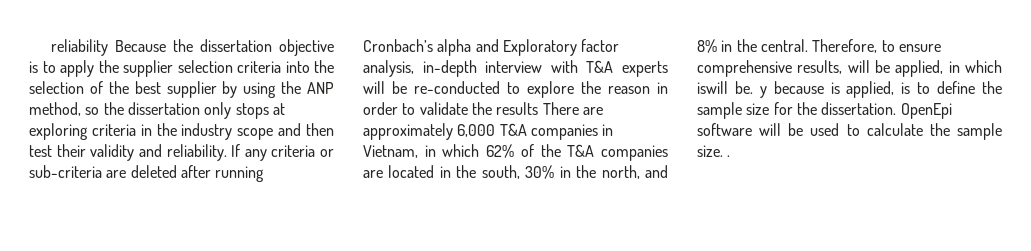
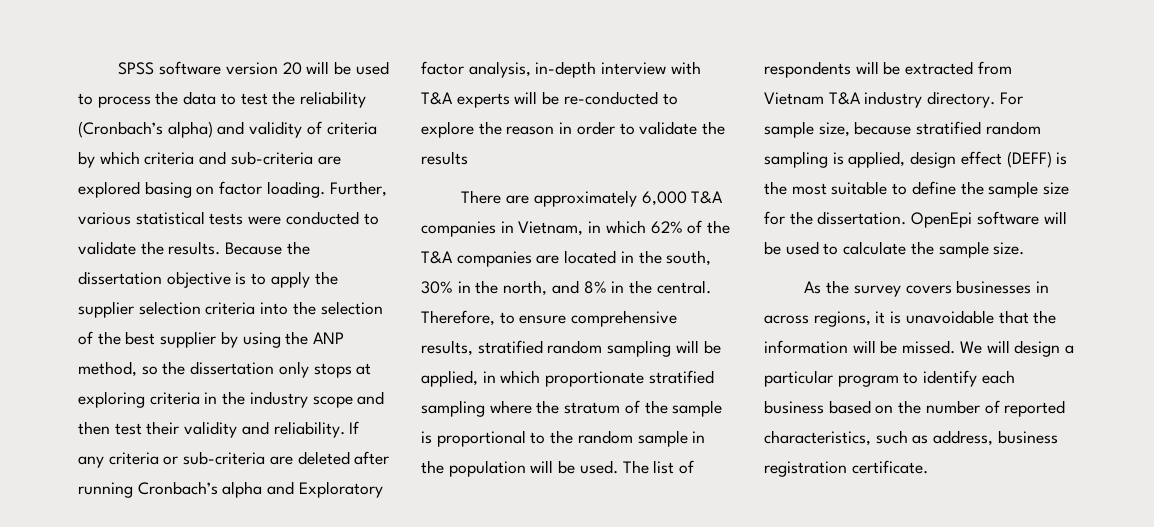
[51,39,109,56] reliability -> [118,61,389,75] [78,91,367,108] [78,121,377,138] [78,151,341,168] [78,181,387,198] [78,211,379,225] [78,241,221,255] SPSS software version 20 will be used to process the data to test the reliability (Cronbach’s alpha) and validity of criteria by which criteria and sub-criteria are explored basing on factor loading. Further, various statistical tests were conducted to validate the results.
(539, 108) none -> (468, 158) //
(843, 67) none -> [477,340,672,357] stratified random sampling
[697,81,911,98] iswill be. y because is applied, is -> [545,370,714,387] [421,400,723,417] [421,430,706,447] [421,460,695,477] [764,61,1012,78] [764,91,1023,108] [764,121,1041,138] [764,151,1068,168] [764,181,888,195] proportionate stratified sampling where the stratum of the sample is proportional to the random sample in the population will be used. The list of respondents will be extracted from Vietnam T&A industry directory. For sample size, because stratified random sampling is applied, design effect (DEFF) is the most suitable
[727,155,731,157] . -> [804,280,1050,297] [764,310,1057,327] [764,340,1075,357] [764,370,1015,387] [764,400,1066,417] [764,430,1058,446] [764,460,928,477] // As the survey covers businesses in across regions, it is unavoidable that the information will be missed. We will design a particular program to identify each business based on the number of reported characteristics, such as address, business registration certificate.

